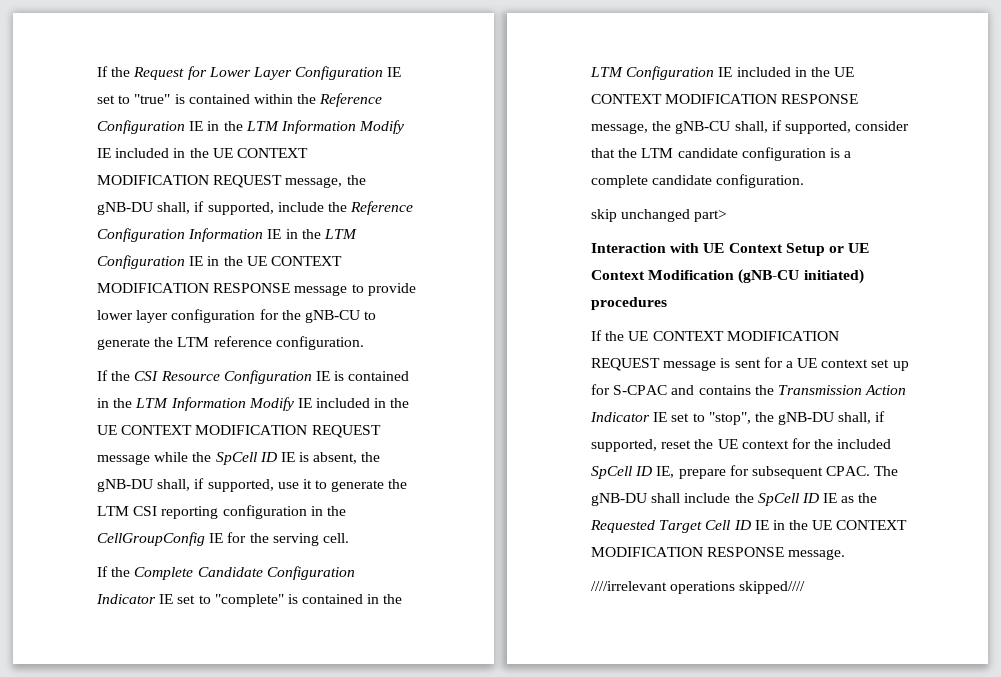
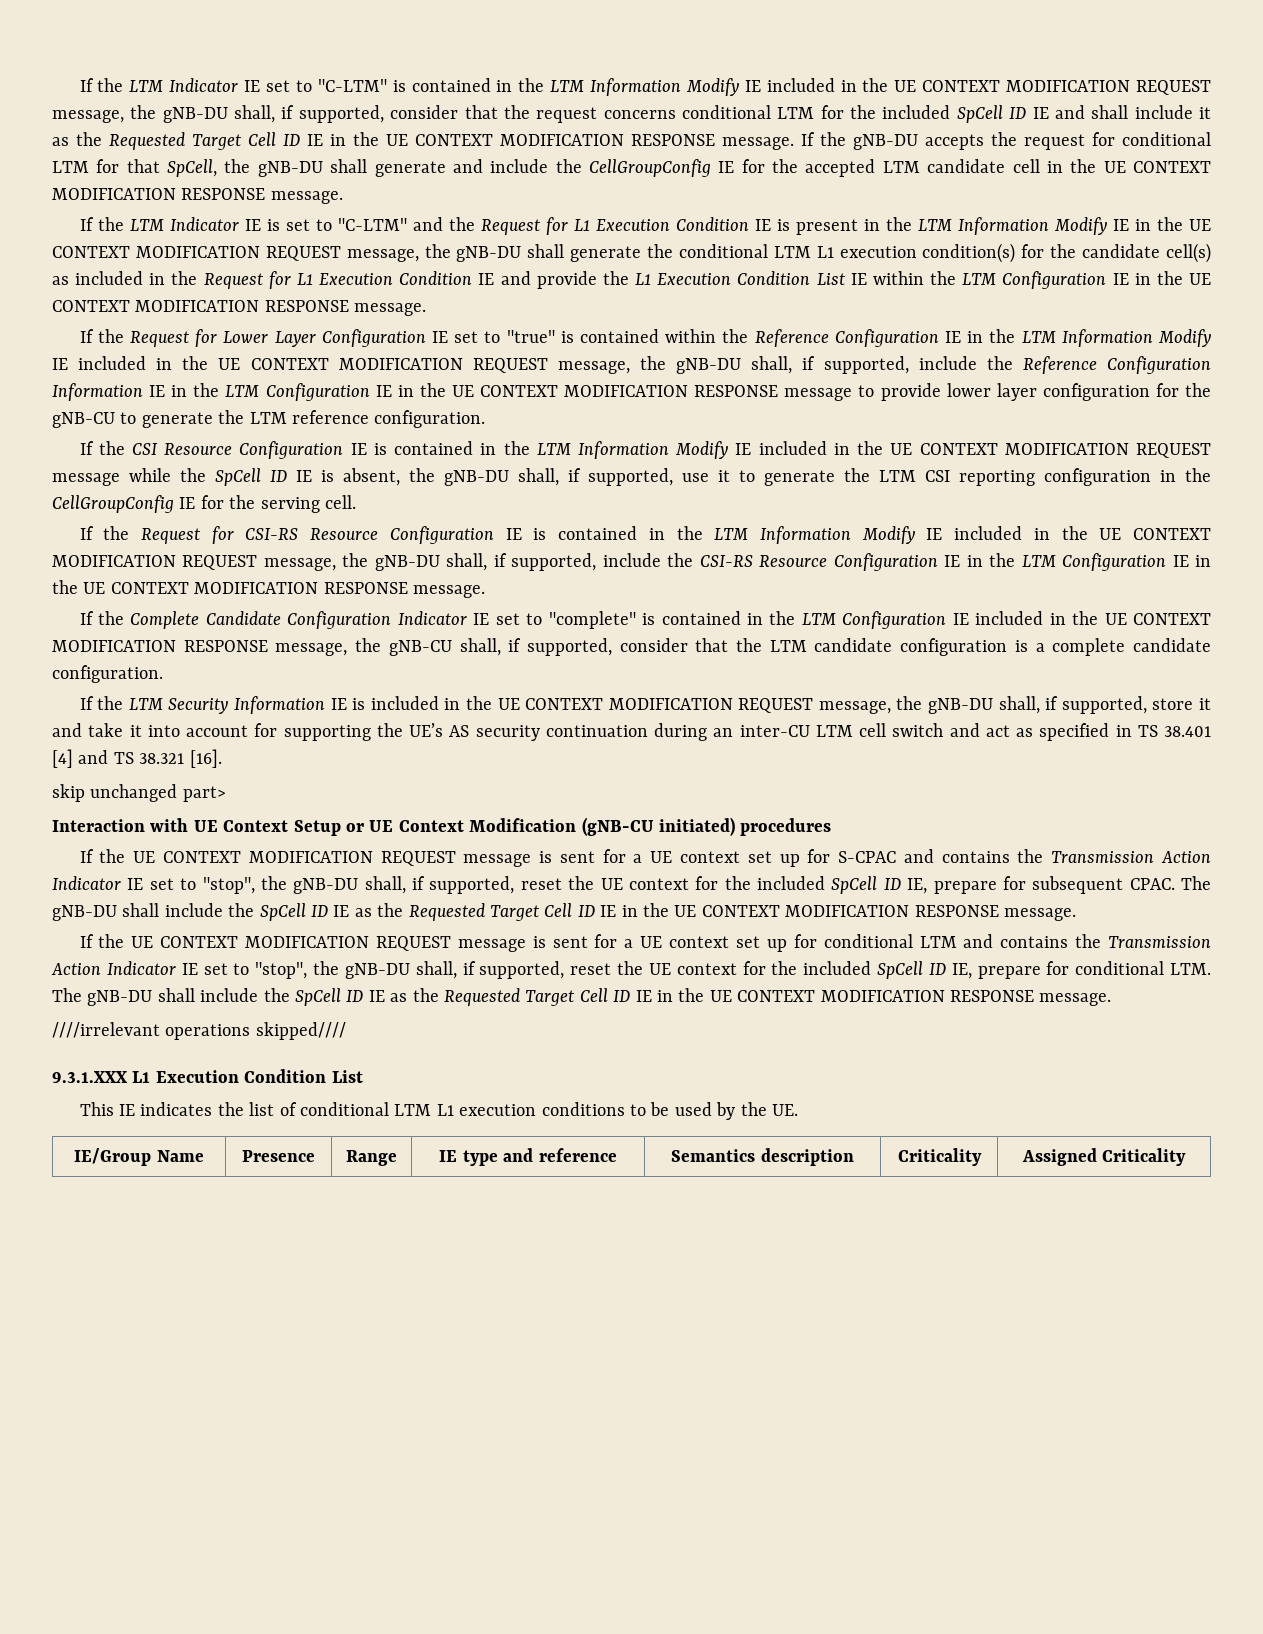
[97,66,131,77] If the -> [79,78,1212,96] [52,105,1211,123] [52,132,1211,150] [52,159,1211,177] [52,188,343,204] [79,217,1211,235] [52,243,1211,263] [52,271,1211,289] [52,300,427,316] [79,329,124,343] If the LTM Indicator IE set to "C-LTM" is contained in the LTM Information Modify IE included in the UE CONTEXT MODIFICATION REQUEST message, the gNB-DU shall, if supported, consider that the request concerns conditional LTM for the included SpCell ID IE and shall include it as the Requested Target Cell ID IE in the UE CONTEXT MODIFICATION RESPONSE message. If the gNB-DU accepts the request for conditional LTM for that SpCell, the gNB-DU shall generate and include the CellGroupConfig IE for the accepted LTM candidate cell in the UE CONTEXT MODIFICATION RESPONSE message. // If the LTM Indicator IE is set to "C-LTM" and the Request for L1 Execution Condition IE is present in the LTM Information Modify IE in the UE CONTEXT MODIFICATION REQUEST message, the gNB-DU shall generate the conditional LTM L1 execution condition(s) for the candidate cell(s) as included in the Request for L1 Execution Condition IE and provide the L1 Execution Condition List IE within the LTM Configuration IE in the UE CONTEXT MODIFICATION RESPONSE message. // If the
(349, 538) none -> [79,526,1212,544] [52,553,1212,571] [52,580,485,598] // If the Request for CSI-RS Resource Configuration IE is contained in the LTM Information Modify IE included in the UE CONTEXT MODIFICATION REQUEST message, the gNB-DU shall, if supported, include the CSI-RS Resource Configuration IE in the LTM Configuration IE in the UE CONTEXT MODIFICATION RESPONSE message.
(805, 181) none -> [79,696,1211,714] [52,723,1211,741] [52,749,222,768] // If the LTM Security Information IE is included in the UE CONTEXT MODIFICATION REQUEST message, the gNB-DU shall, if supported, store it and take it into account for supporting the UE’s AS security continuation during an inter-CU LTM cell switch and act as specified in TS 38.401 [4] and TS 38.321 [16].
[591,581,806,594] ////irrelevant operations skipped//// -> [79,934,1211,952] [51,961,1212,979] [52,988,1112,1006] [52,1022,346,1040] [52,1069,363,1083] [79,1102,798,1120] [74,1148,204,1166] [242,1150,315,1162] [346,1150,398,1166] [439,1148,617,1166] [671,1148,854,1166] [897,1148,982,1166] [1021,1148,1187,1166] If the UE CONTEXT MODIFICATION REQUEST message is sent for a UE context set up for conditional LTM and contains the Transmission Action Indicator IE set to "stop", the gNB-DU shall, if supported, reset the UE context for the included SpCell ID IE, prepare for conditional LTM. The gNB-DU shall include the SpCell ID IE as the Requested Target Cell ID IE in the UE CONTEXT MODIFICATION RESPONSE message. // ////irrelevant operations skipped//// // 9.3.1.XXX L1 Execution Condition List // This IE indicates the list of conditional LTM L1 execution conditions to be used by the UE. // IE/Group Name | Presence | Range | IE type and reference | Semantics description | Criticality | Assigned Criticality

